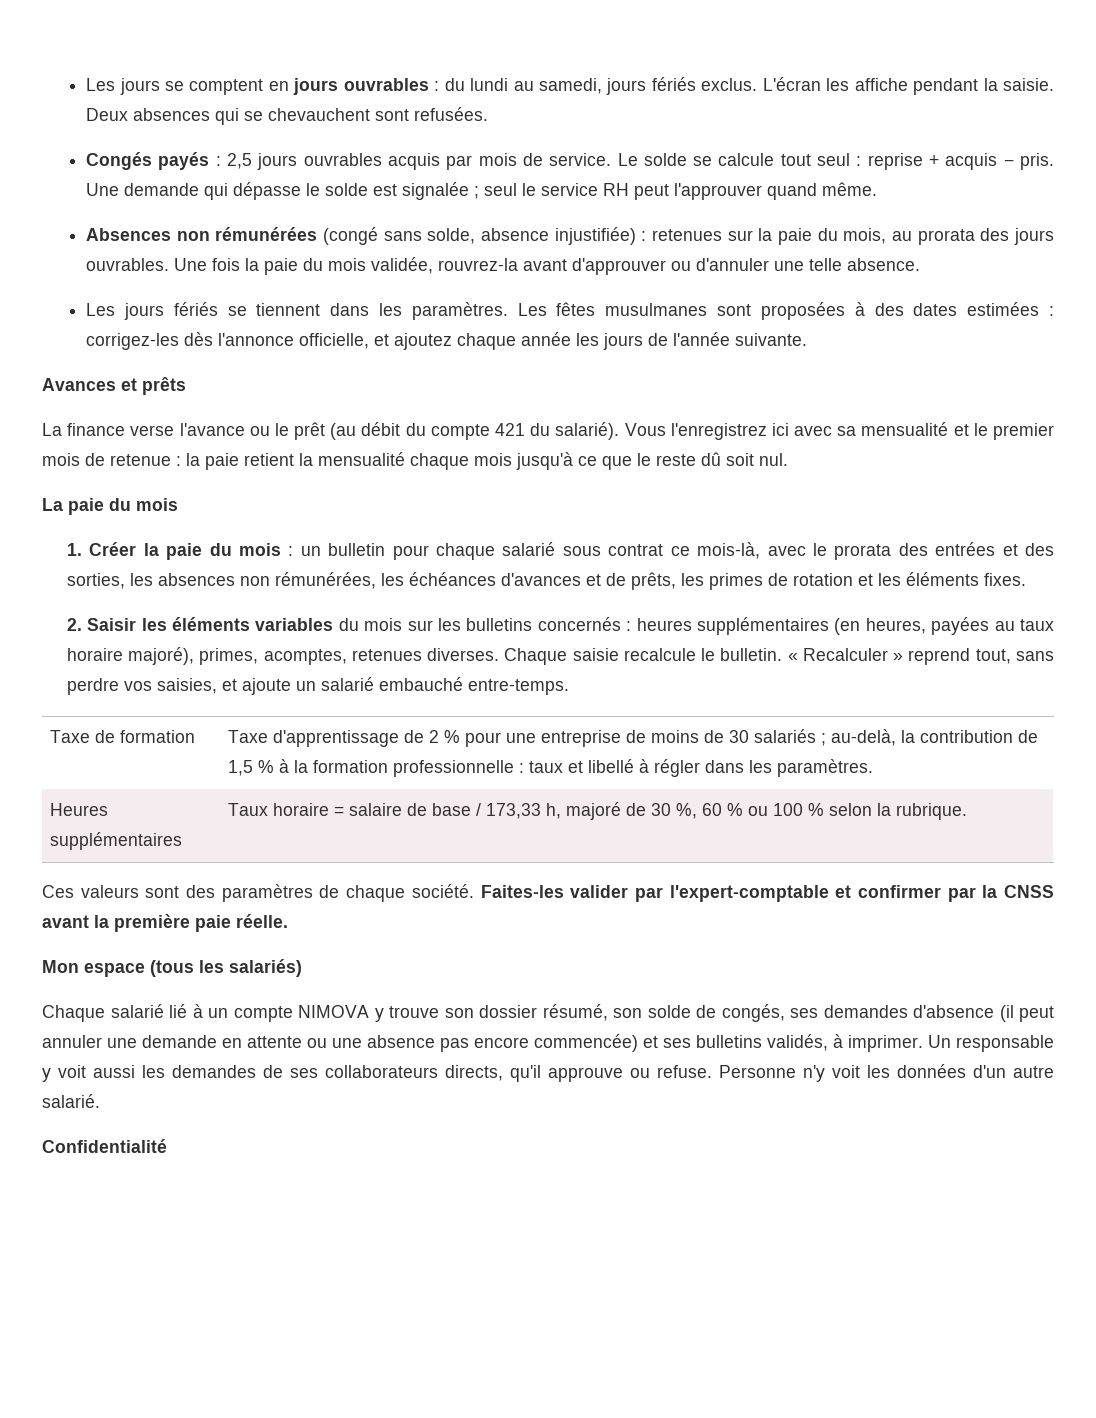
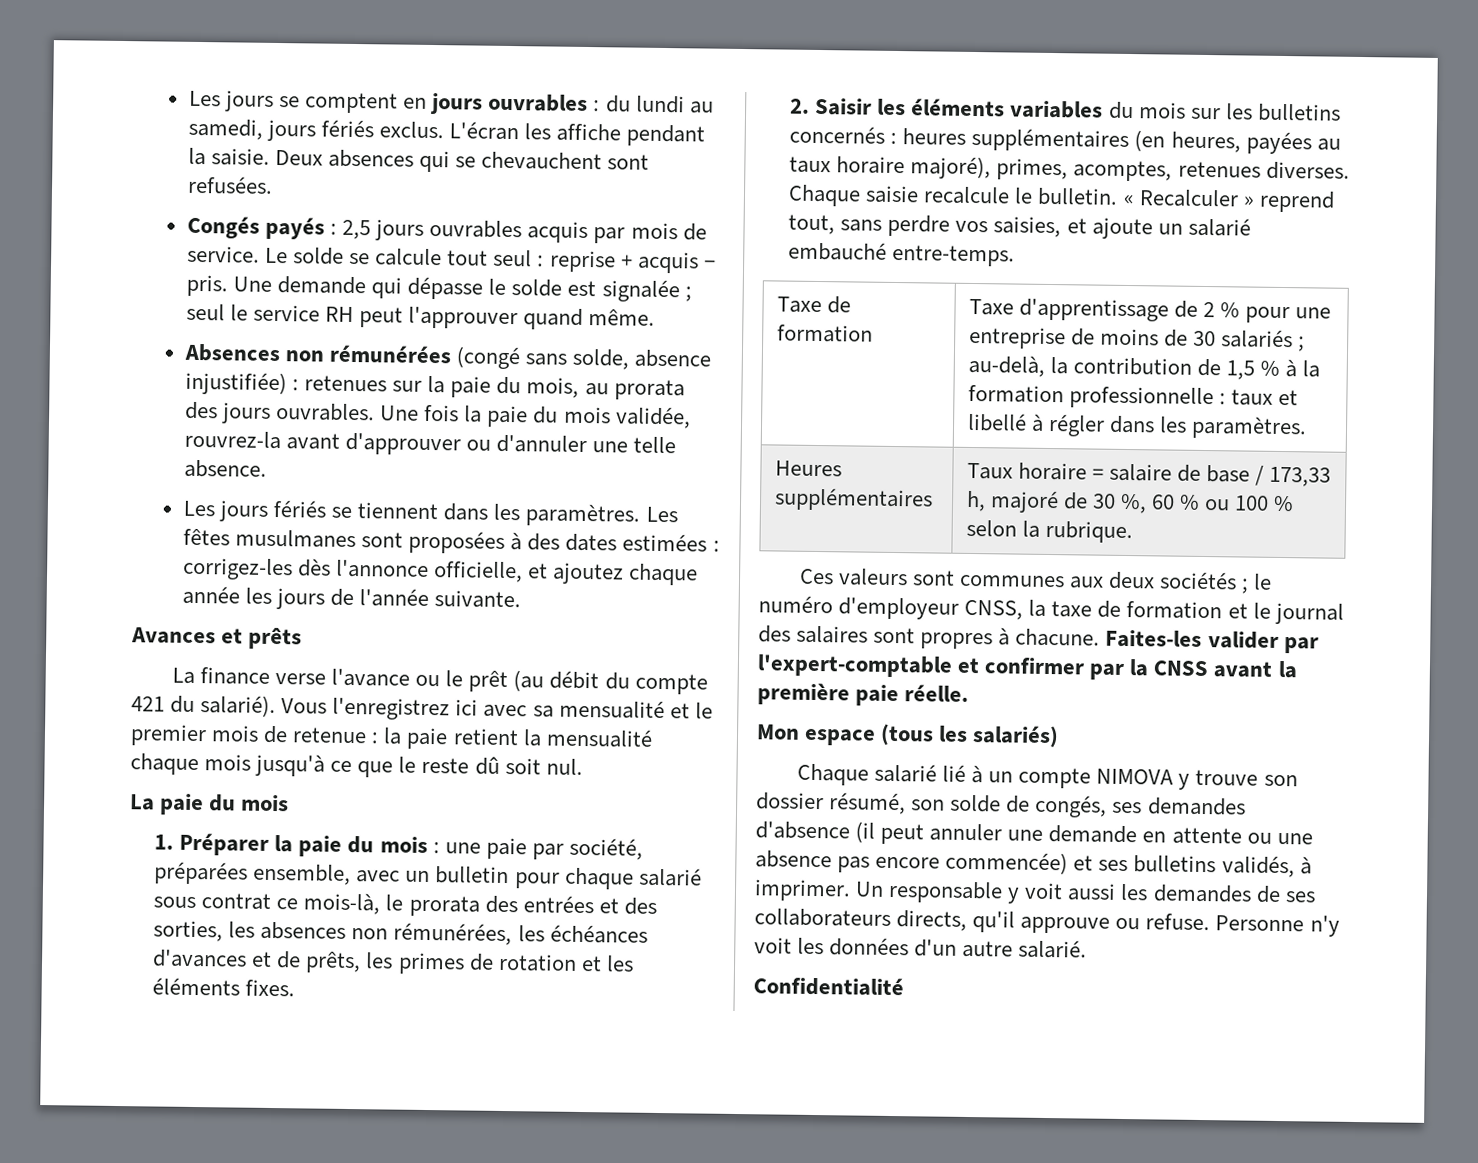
[89,542,137,556] Créer -> [179,832,270,856] Préparer
(294, 551) none -> [444,837,643,860] [154,861,401,886] une paie par société, préparées ensemble, avec
[767,546,806,556] avec -> (381, 903) none
[186,884,474,902] des paramètres de chaque société. -> [959,571,1273,594] [758,595,1344,625] [758,625,1101,650] communes aux deux sociétés ; le numéro d'employeur CNSS, la taxe de formation et le journal des salaires sont propres à chacune.

